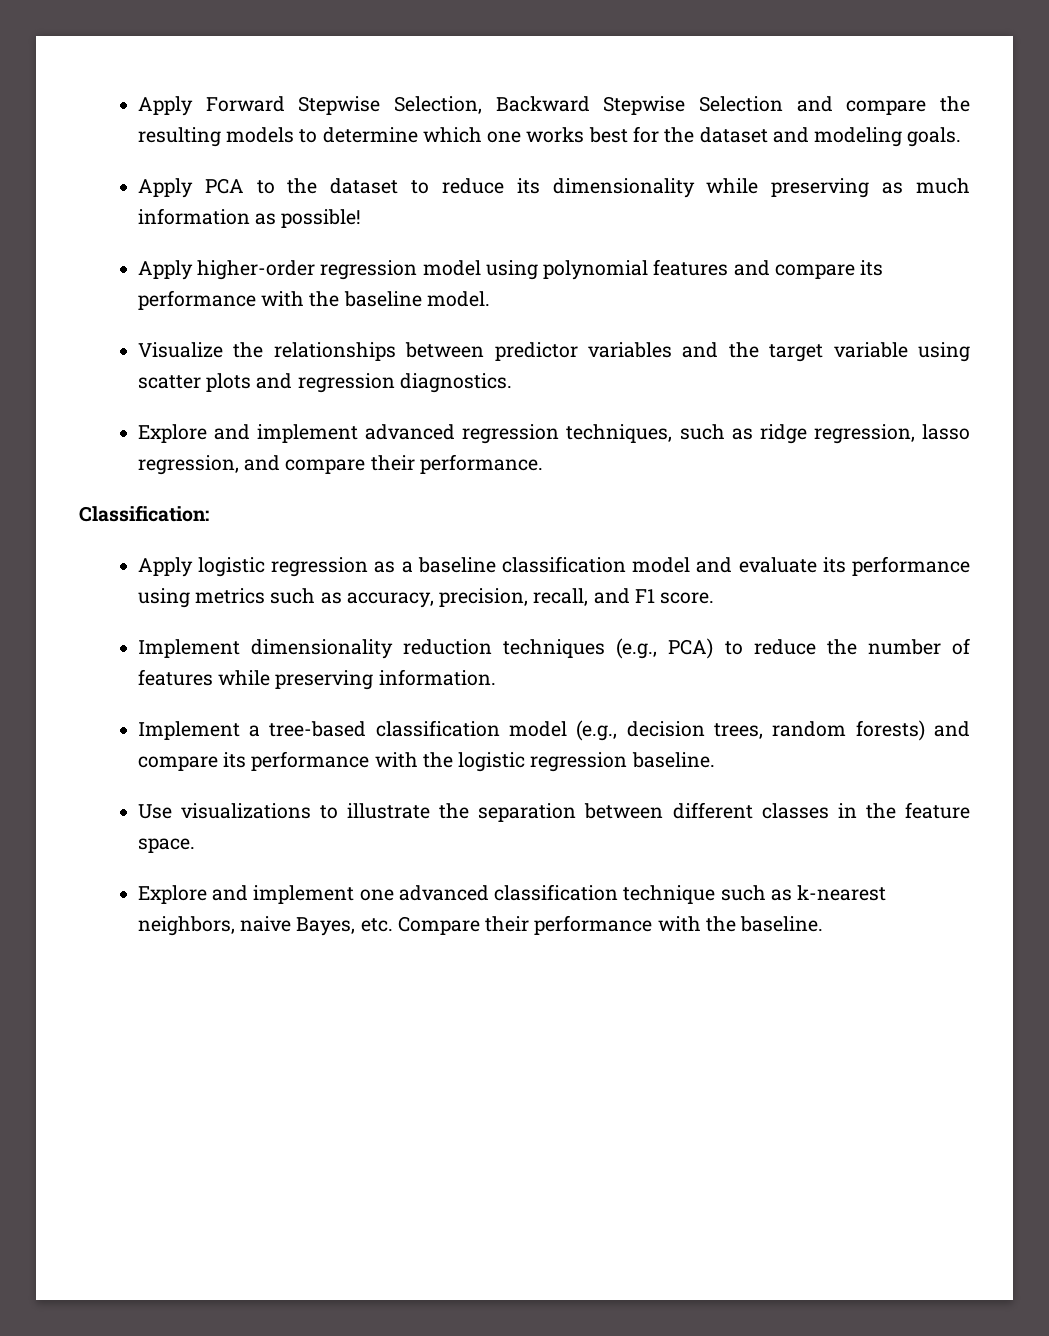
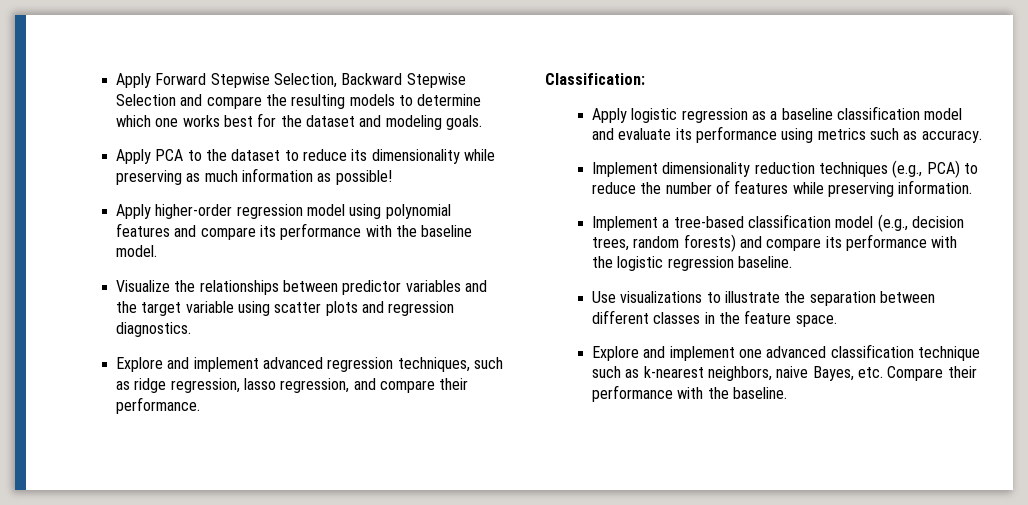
[346,588,715,608] accuracy, precision, recall, and F1 score. -> [921,130,982,143] accuracy.

